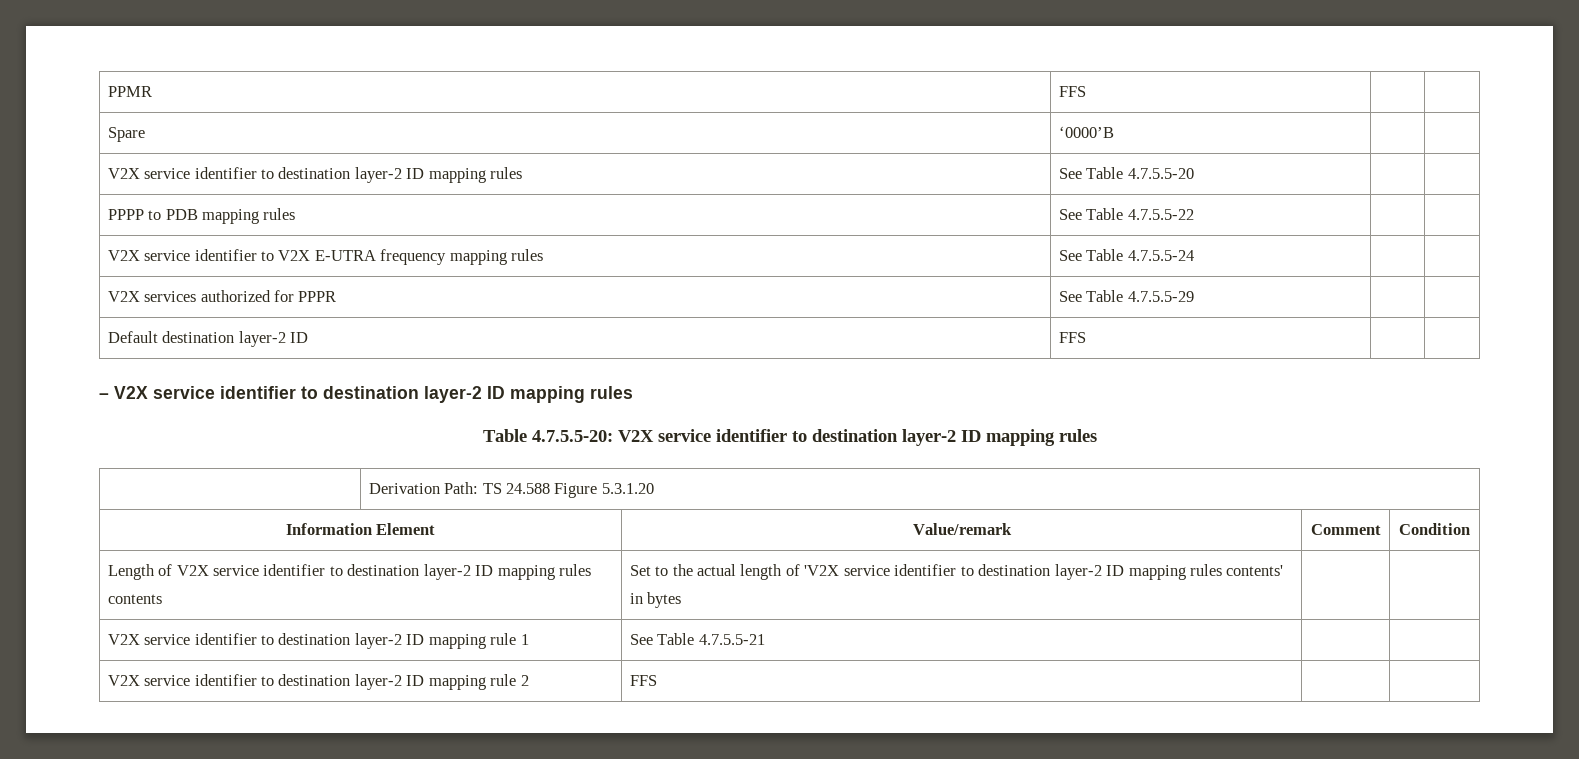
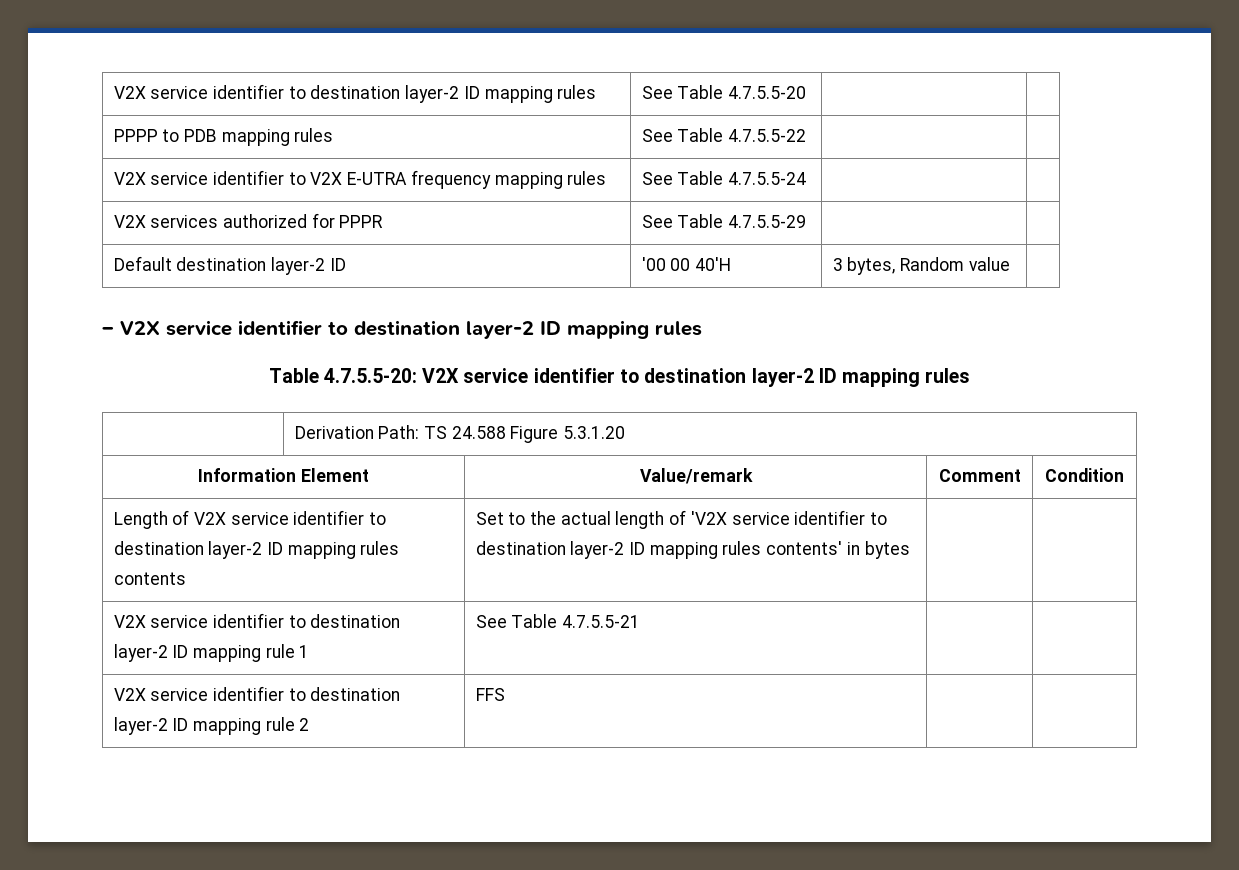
[107,86,152,97] [1058,86,1086,97] [107,127,145,142] [1058,126,1114,138] PPMR | FFS | | // Spare | ‘0000’B | | // -> (113, 92) none
[1058,332,1086,343] FFS | -> [641,257,731,271] [832,257,1010,275] '00 00 40'H | 3 bytes, Random value

